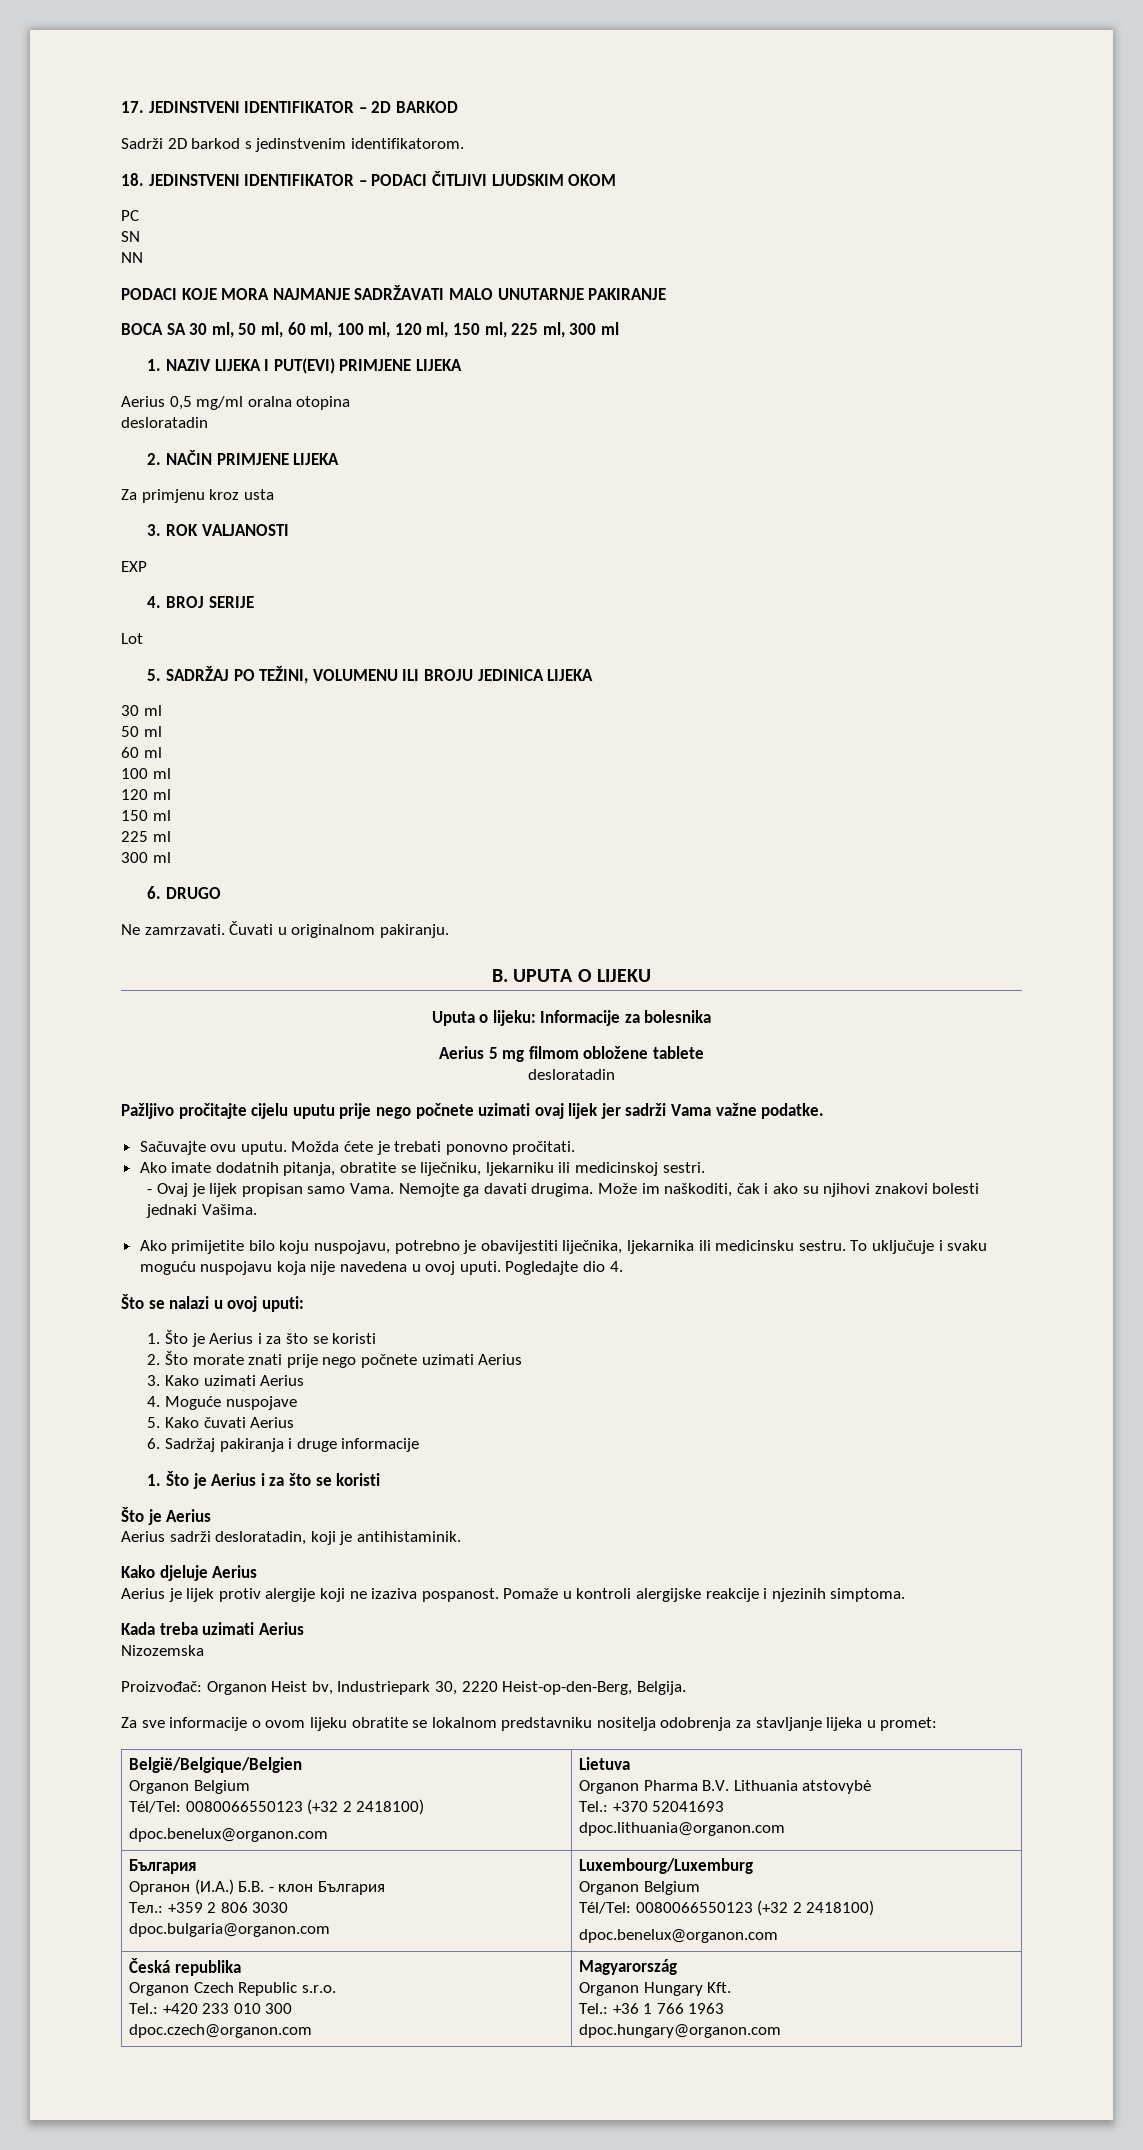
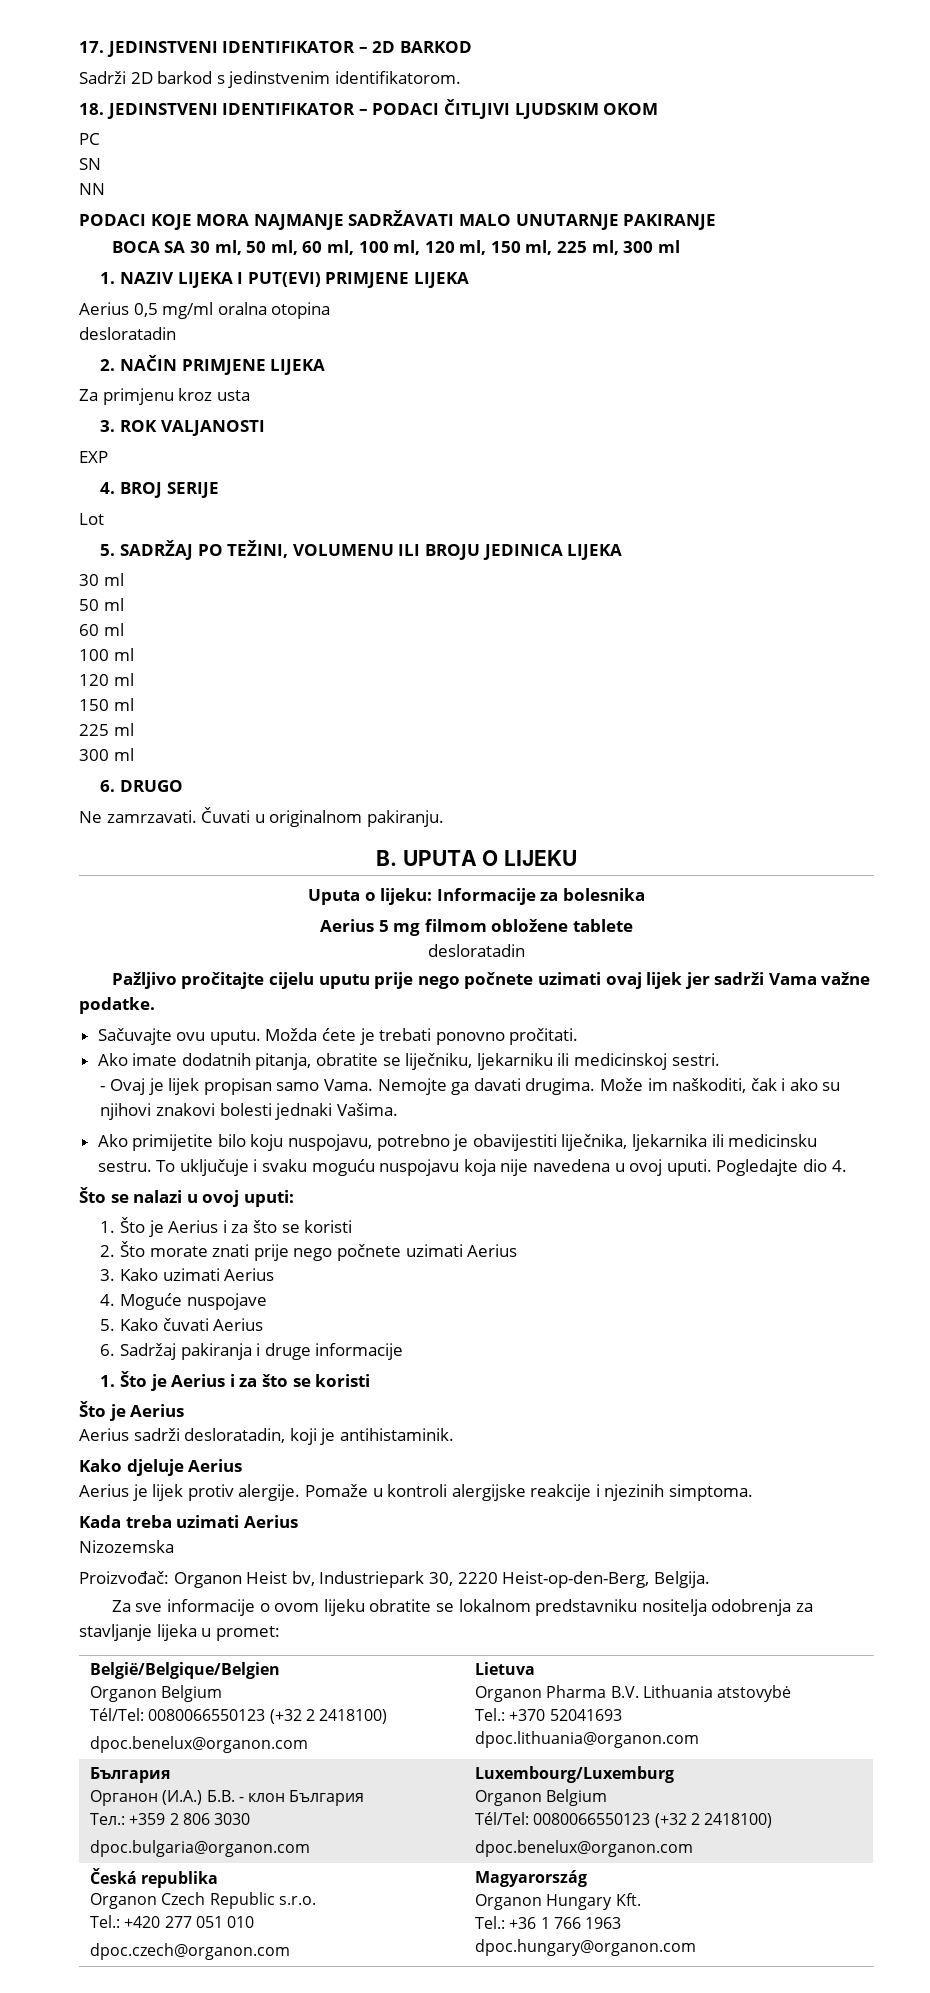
[265,1588,499,1602] alergije koji ne izaziva pospanost. -> [238,1484,301,1501] alergije.
[202,2003,230,2014] 233 -> [164,1916,223,1928] 277 051
[265,2003,293,2014] 300 -> (254, 1922) none

